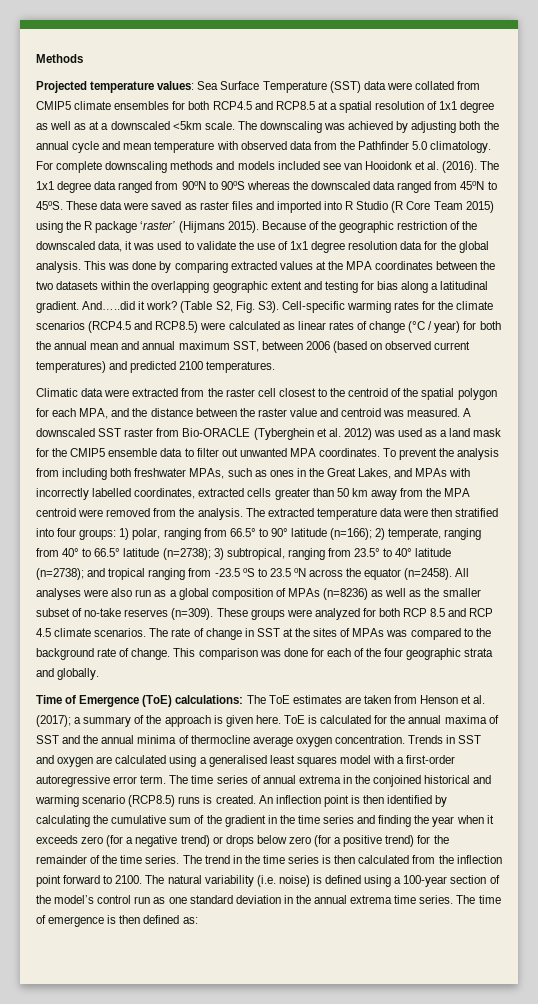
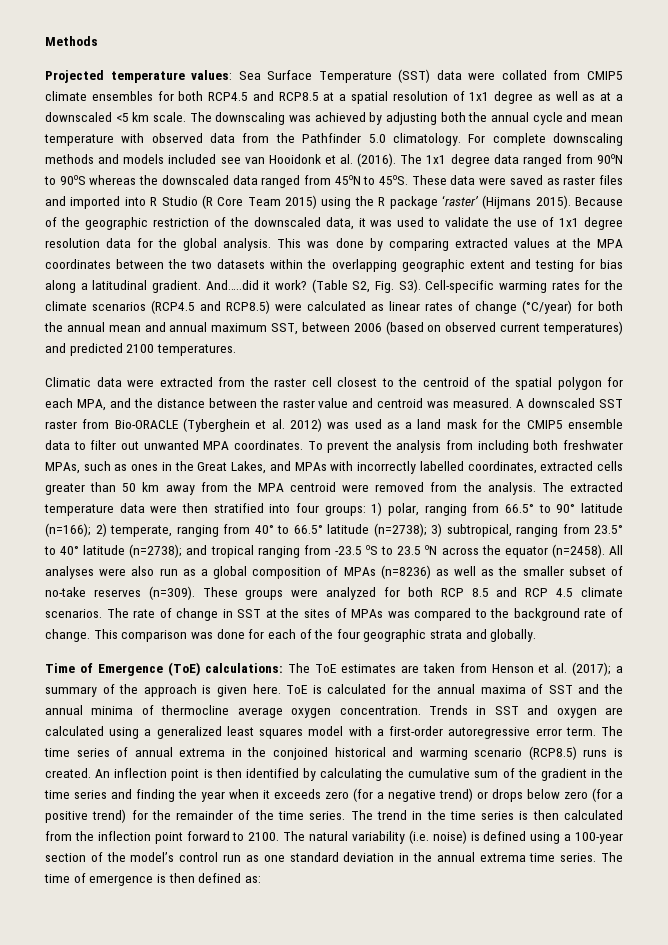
[172,121,202,130] <5km -> [115,112,150,122] <5 km
[408,321,461,333] (°C / year) -> [522,300,572,314] (°C/year)
[208,755,267,767] generalised -> [156,726,222,739] generalized

